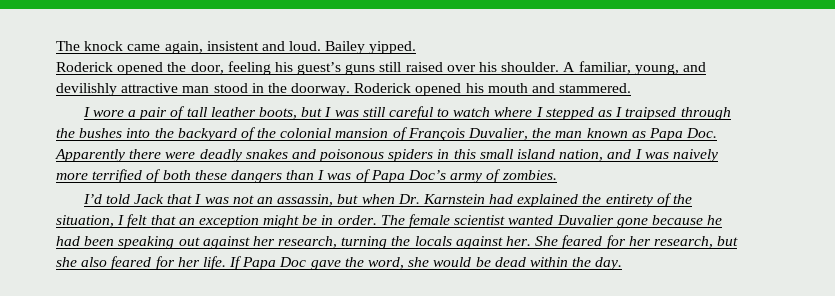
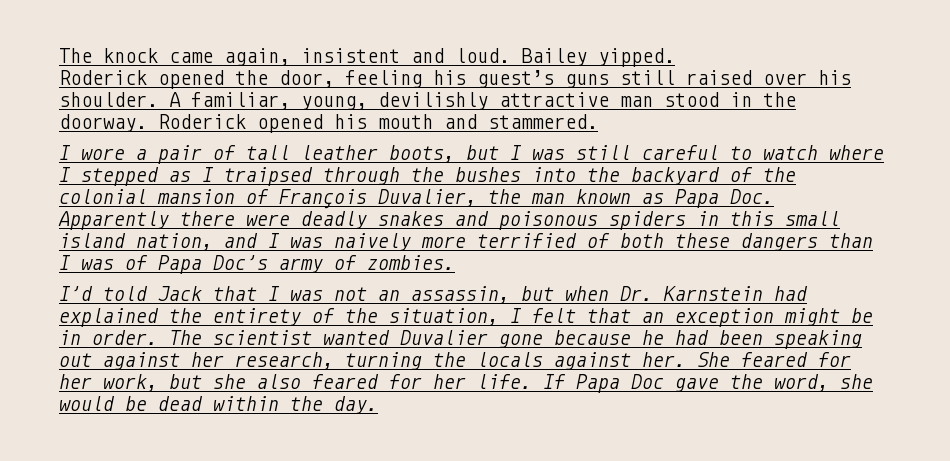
[682,62,706,72] and -> (367, 103) none
[409,214,451,228] female -> (202, 337) none
[653,236,713,248] research, -> [103,374,158,392] work,

